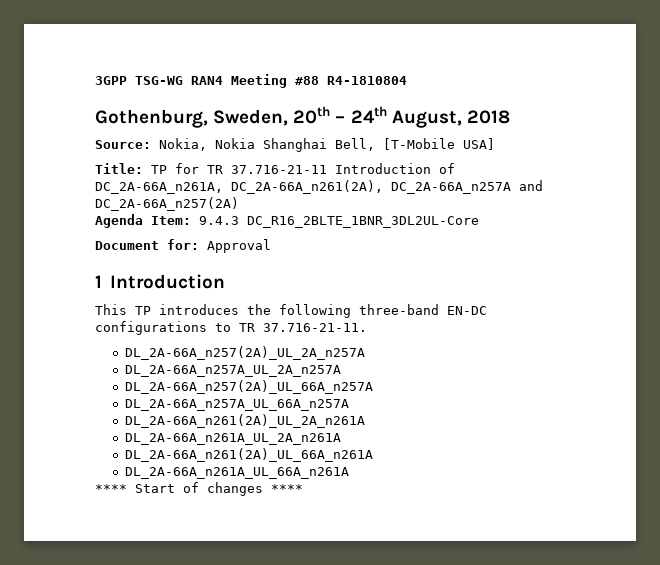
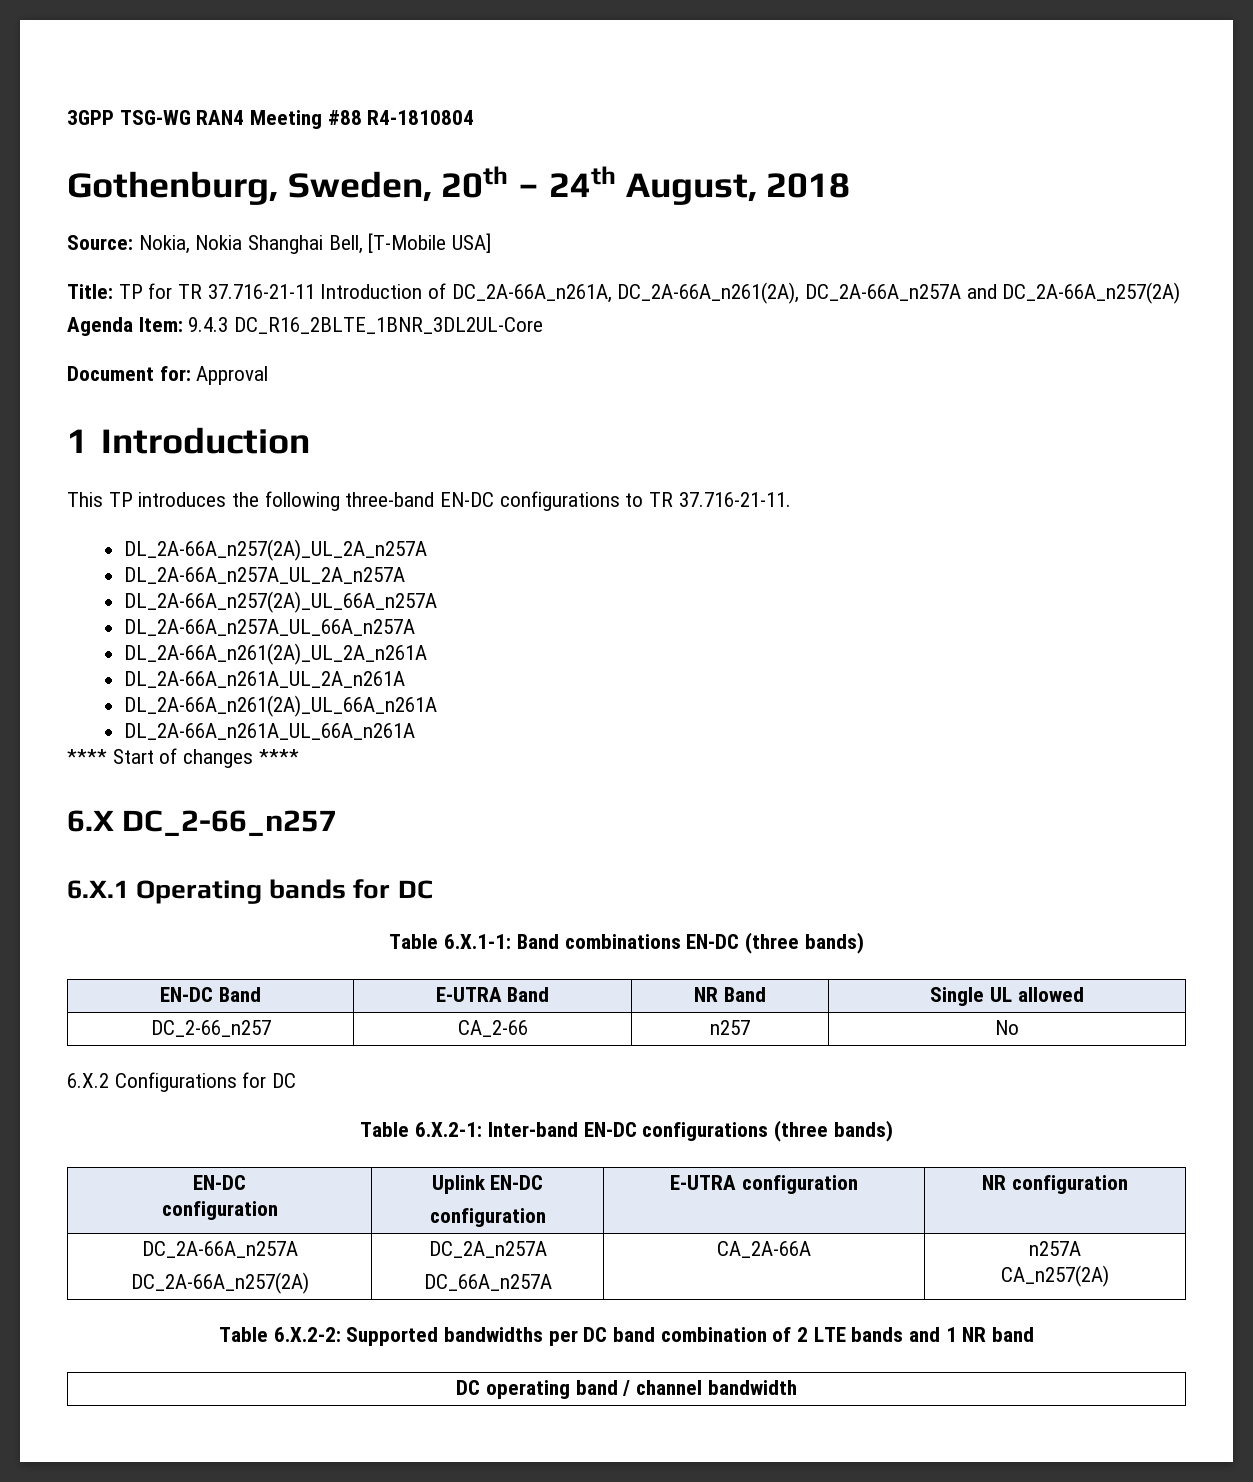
(303, 488) none -> [67,810,338,836] [67,879,433,904] [389,932,864,954] [160,987,261,1002] [435,987,550,1002] [694,987,766,1002] [930,987,1084,1006] [150,1020,271,1037] [457,1020,528,1037] [710,1020,750,1035] [995,1020,1019,1035] [67,1072,297,1092] [360,1120,893,1142] [193,1175,246,1190] [161,1201,278,1220] [431,1175,544,1194] [429,1208,546,1227] [670,1175,858,1194] [982,1175,1128,1194] [141,1241,298,1258] [130,1272,309,1294] [428,1241,547,1258] [423,1274,552,1291] [717,1241,811,1258] [1029,1241,1081,1256] [1001,1265,1109,1287] [218,1327,1035,1346] [456,1380,797,1399] // 6.X DC_2-66_n257 // 6.X.1 Operating bands for DC // Table 6.X.1-1: Band combinations EN-DC (three bands) // EN-DC Band | E-UTRA Band | NR Band | Single UL allowed // DC_2-66_n257 | CA_2-66 | n257 | No // 6.X.2 Configurations for DC // Table 6.X.2-1: Inter-band EN-DC configurations (three bands) // EN-DC // configuration | Uplink EN-DC // configuration | E-UTRA configuration | NR configuration // DC_2A-66A_n257A // DC_2A-66A_n257(2A) | DC_2A_n257A // DC_66A_n257A | CA_2A-66A | n257A // CA_n257(2A) // Table 6.X.2-2: Supported bandwidths per DC band combination of 2 LTE bands and 1 NR band // DC operating band / channel bandwidth

